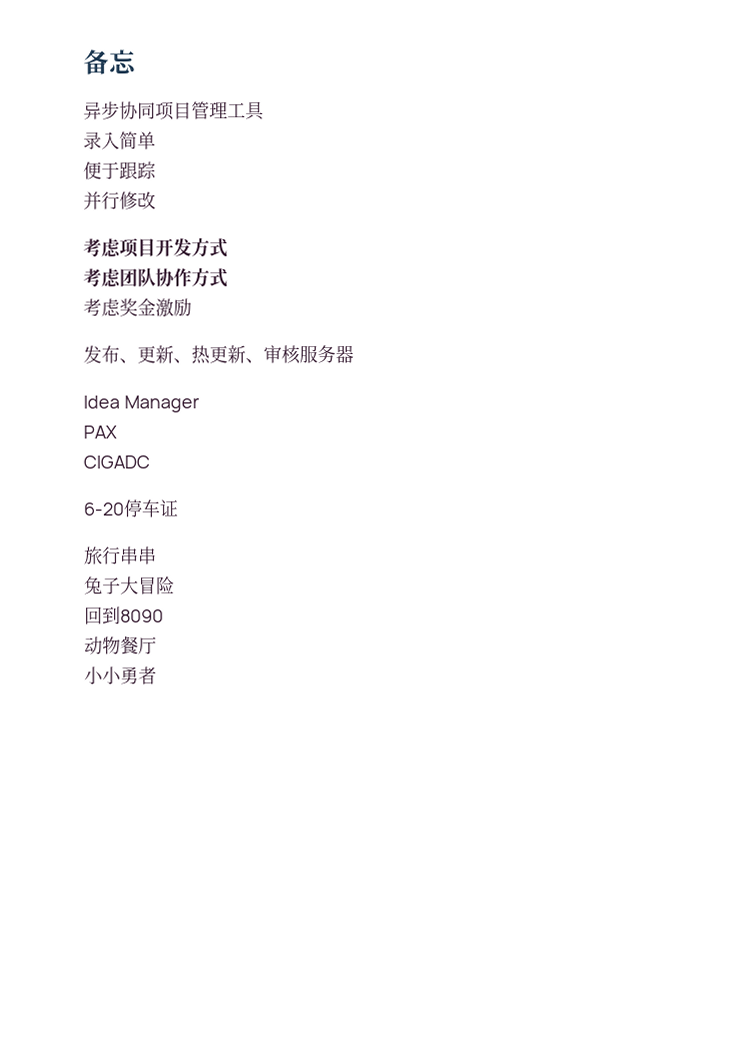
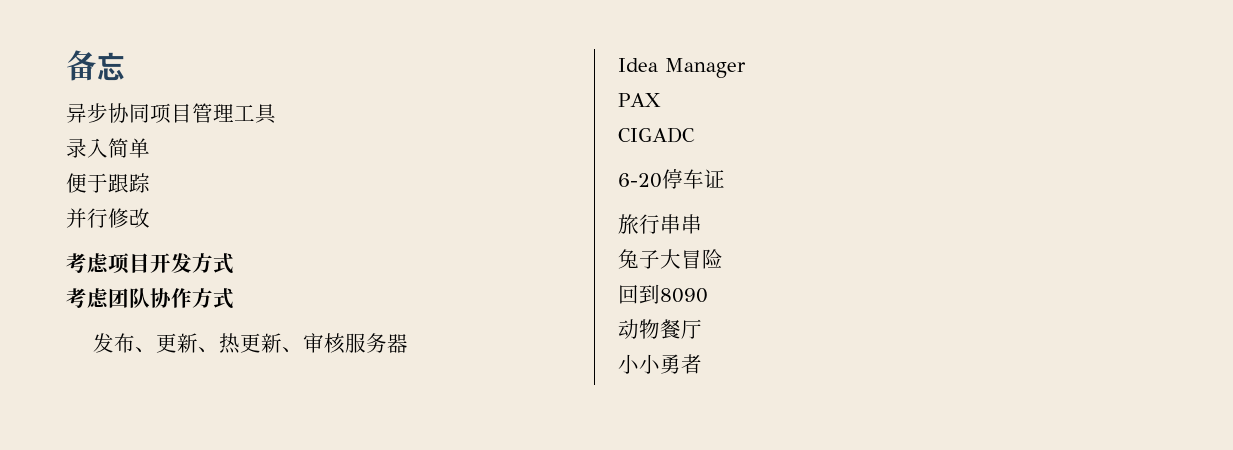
[83,298,192,318] // 考虑奖金激励 -> (234, 298) none

